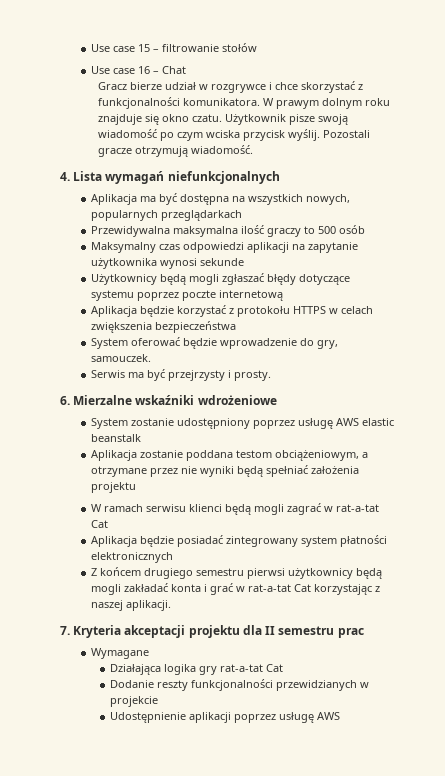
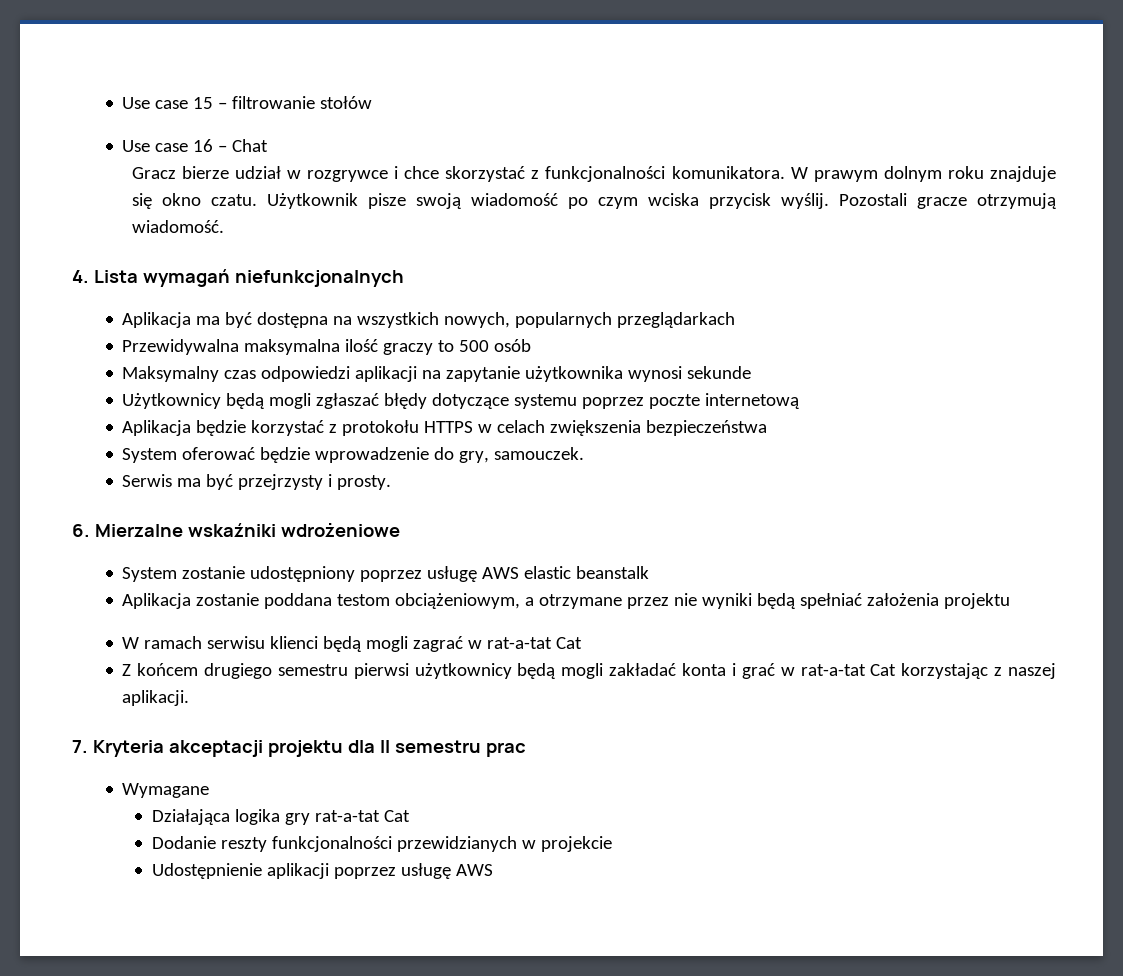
[90,535,387,547] [90,552,173,563] // Aplikacja będzie posiadać zintegrowany system płatności elektronicznych -> (583, 643) none

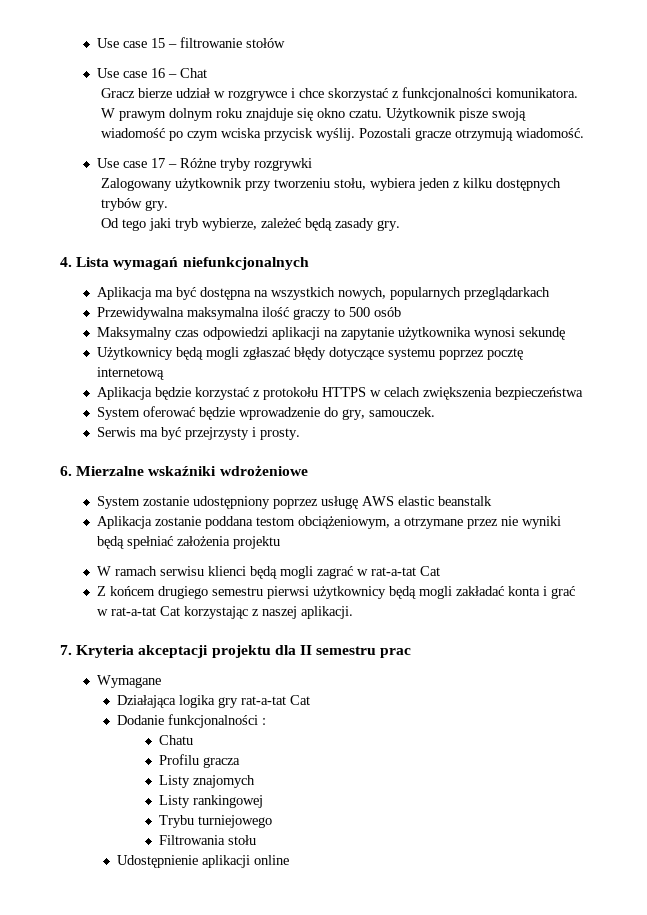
(224, 226) none -> [96,158,312,171] [101,178,562,191] [101,198,169,211] [101,218,401,231] // Use case 17 – Różne tryby rozgrywki // Zalogowany użytkownik przy tworzeniu stołu, wybiera jeden z kilku dostępnych trybów gry. // Od tego jaki tryb wybierze, zależeć będą zasady gry.
[687,366,752,379] sekunde -> [518,327,565,340] sekundę
[649,394,701,409] poczte -> [486,348,523,360] pocztę
[221,836,612,852] reszty funkcjonalności przewidzianych w projekcie -> [168,714,267,728] [158,735,193,745] [158,754,240,768] [158,775,255,788] [158,795,263,808] [158,815,272,828] [158,835,256,845] funkcjonalności : // Chatu // Profilu gracza // Listy znajomych // Listy rankingowej // Trybu turniejowego // Filtrowania stołu
[334,863,493,879] poprzez usługę AWS -> [254,855,290,865] online

